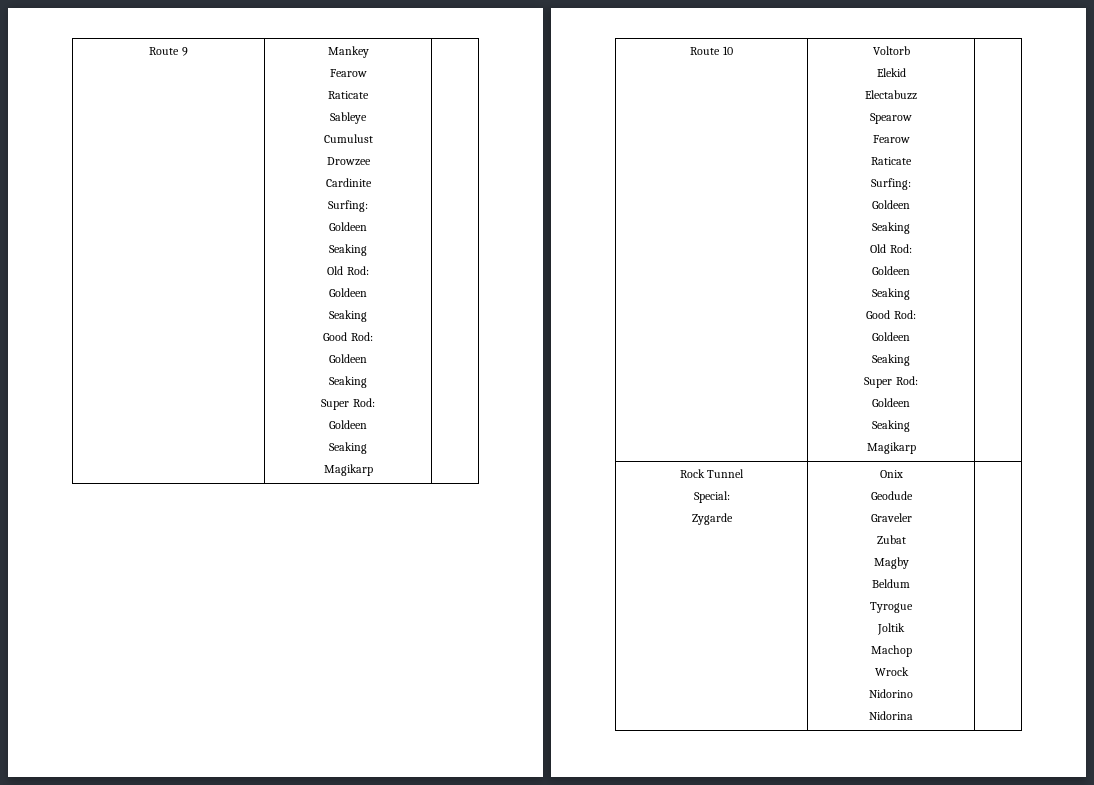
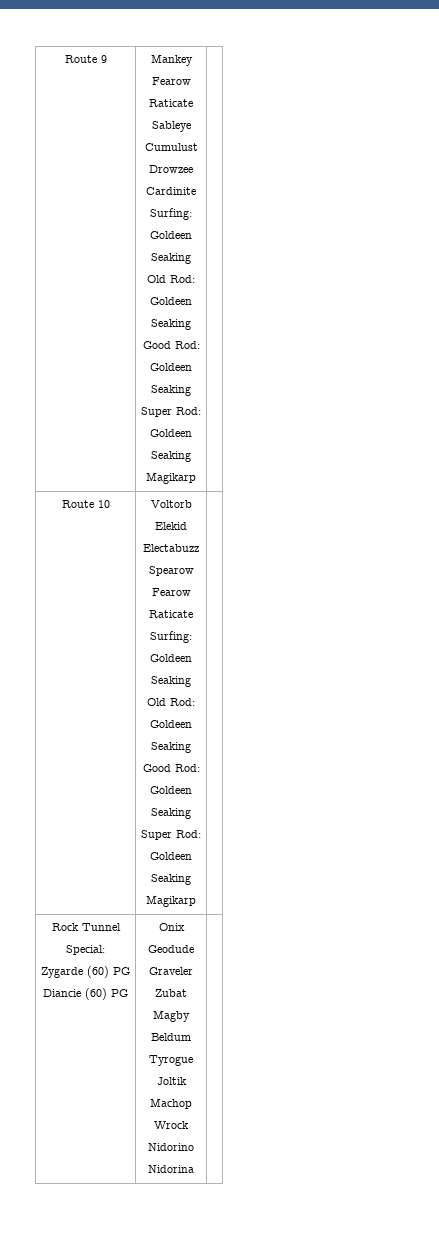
(733, 519) none -> [87,966,130,978] [43,988,128,1000] (60) PG // Diancie (60) PG

